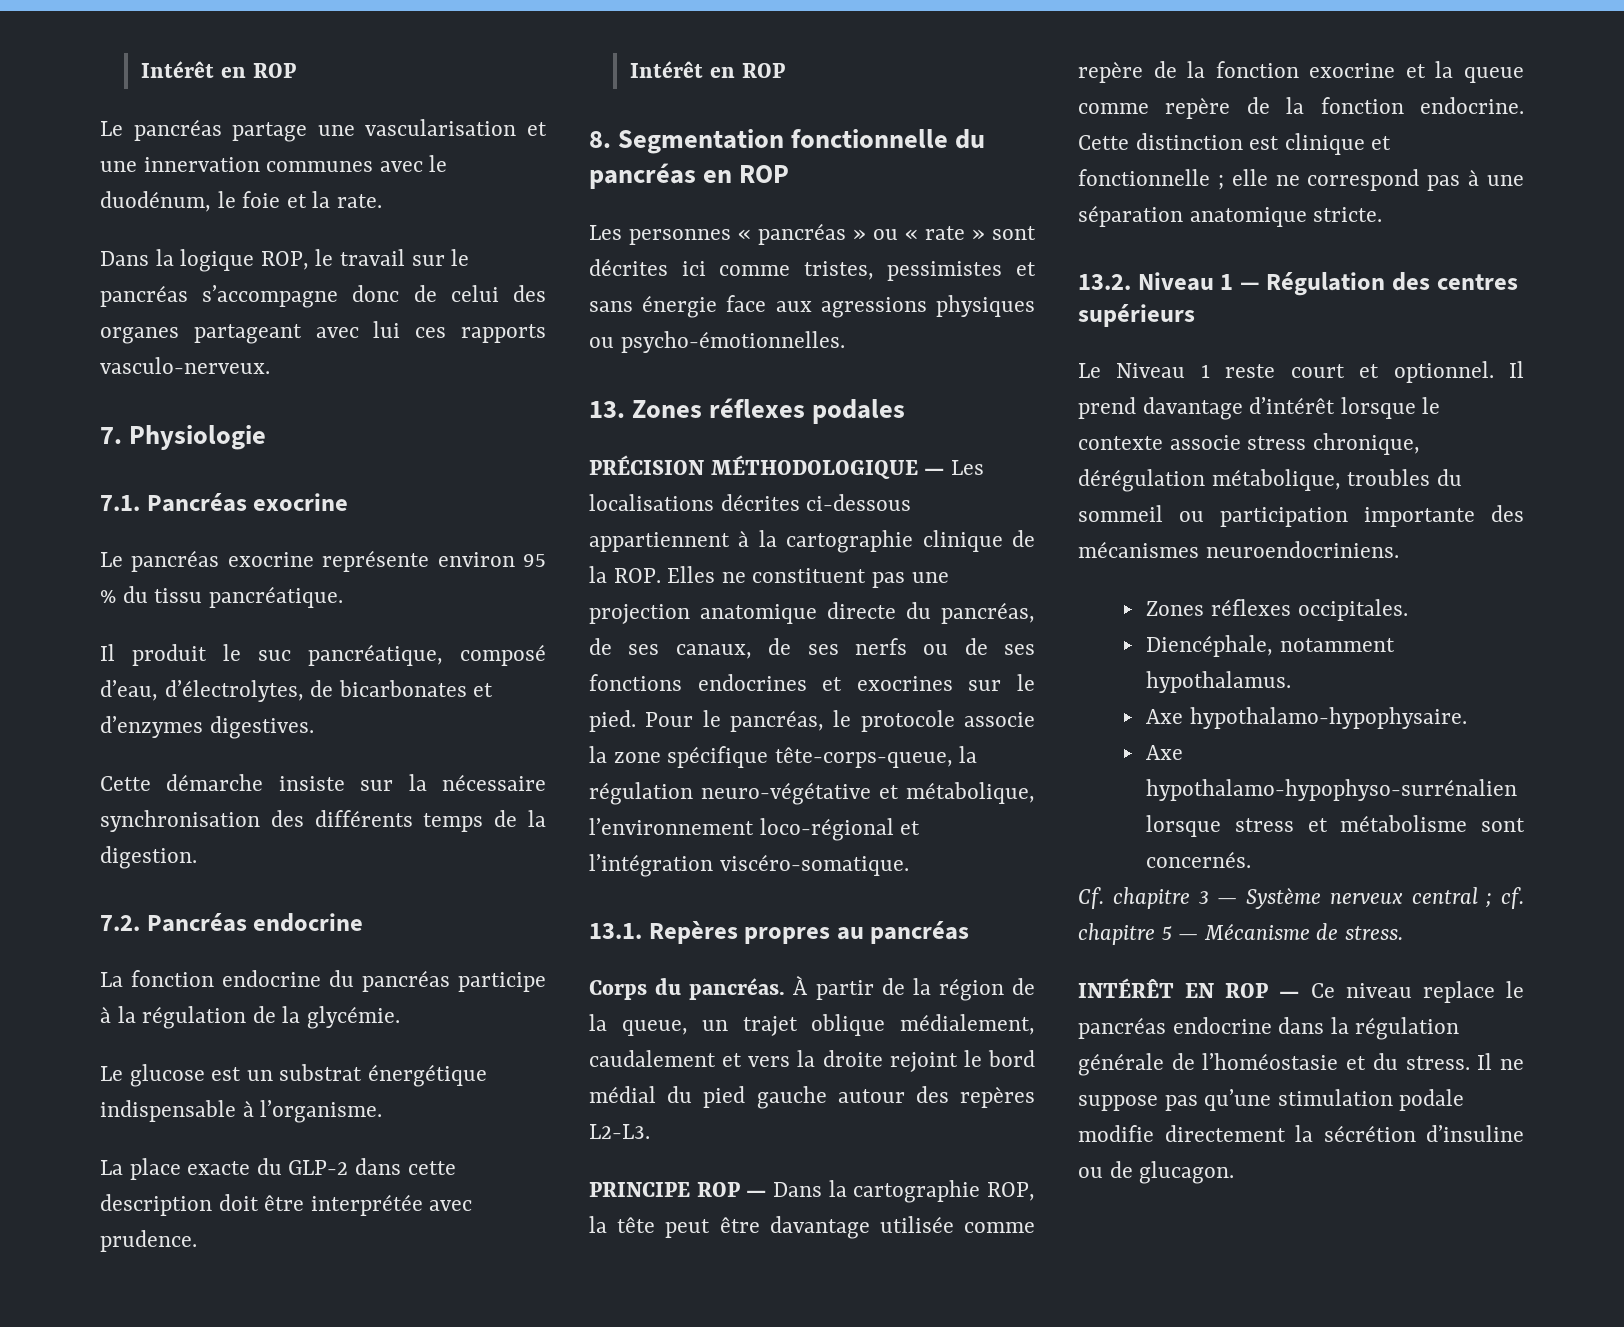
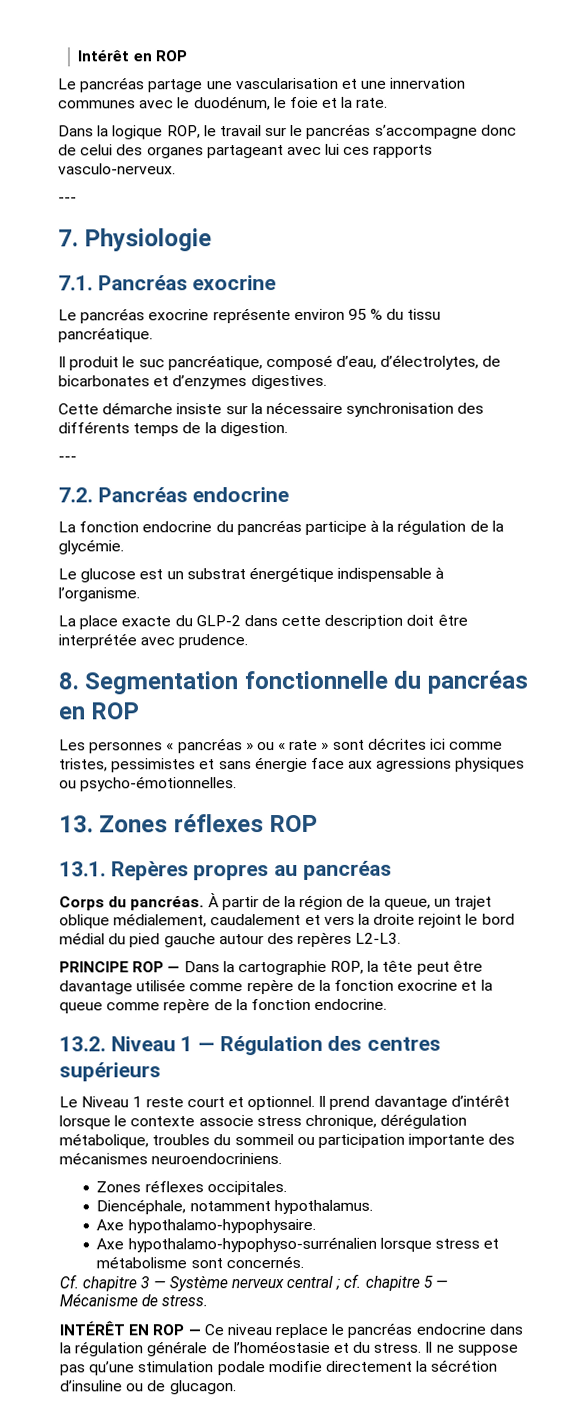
(270, 365) none -> [58,197,77,203] // ---
(197, 857) none -> [58,456,77,462] // ---
[630,61,785,78] // Intérêt en ROP -> (249, 641) none
[812,399,906,424] [589,455,984,479] [589,494,912,511] [589,530,1035,553] [589,566,949,588] [589,602,1035,624] [589,638,1035,659] [589,674,1035,691] [589,710,1035,732] [589,746,978,768] [589,782,1035,805] [589,818,921,841] [589,854,909,877] podales // PRÉCISION MÉTHODOLOGIQUE — Les localisations décrites ci-dessous appartiennent à la cartographie clinique de la ROP. Elles ne constituent pas une projection anatomique directe du pancréas, de ses canaux, de ses nerfs ou de ses fonctions endocrines et exocrines sur le pied. Pour le pancréas, le protocole associe la zone spécifique tête-corps-queue, la régulation neuro-végétative et métabolique, l’environnement loco-régional et l’intégration viscéro-somatique. -> [269,814,319,833] ROP
[1078,133,1392,155] [1078,169,1524,191] [1078,205,1383,227] Cette distinction est clinique et fonctionnelle ; elle ne correspond pas à une séparation anatomique stricte. -> (388, 1004) none

